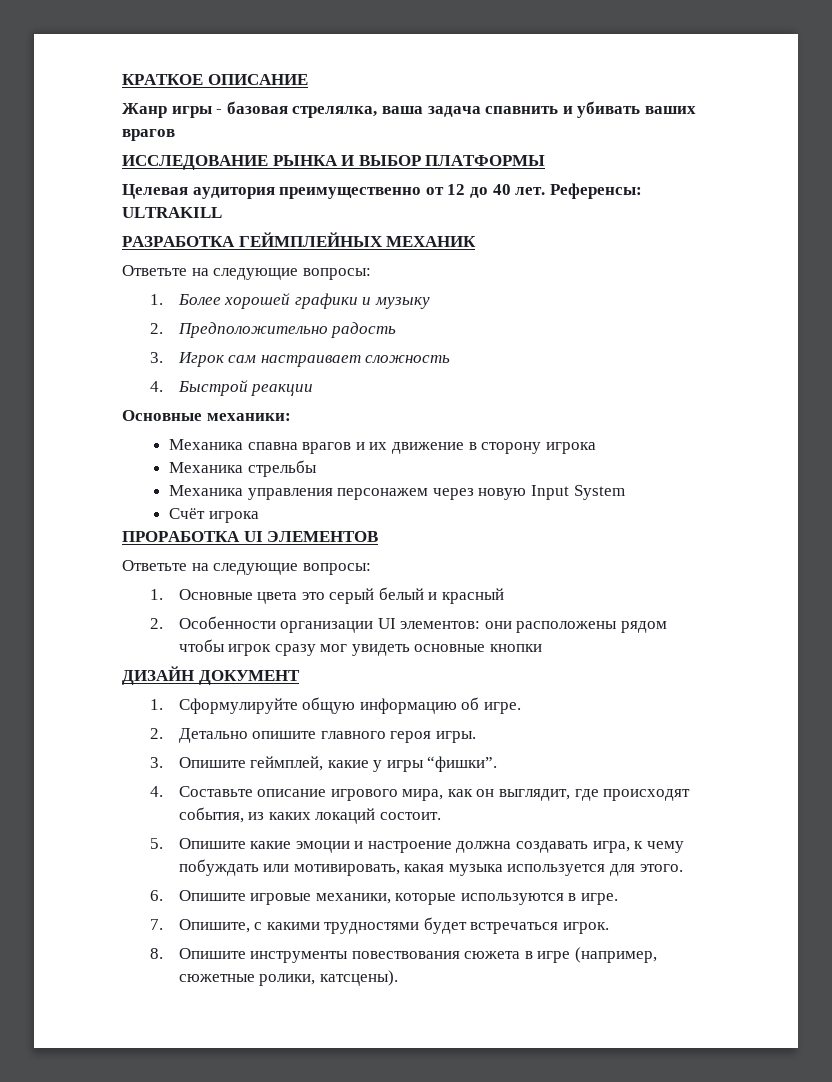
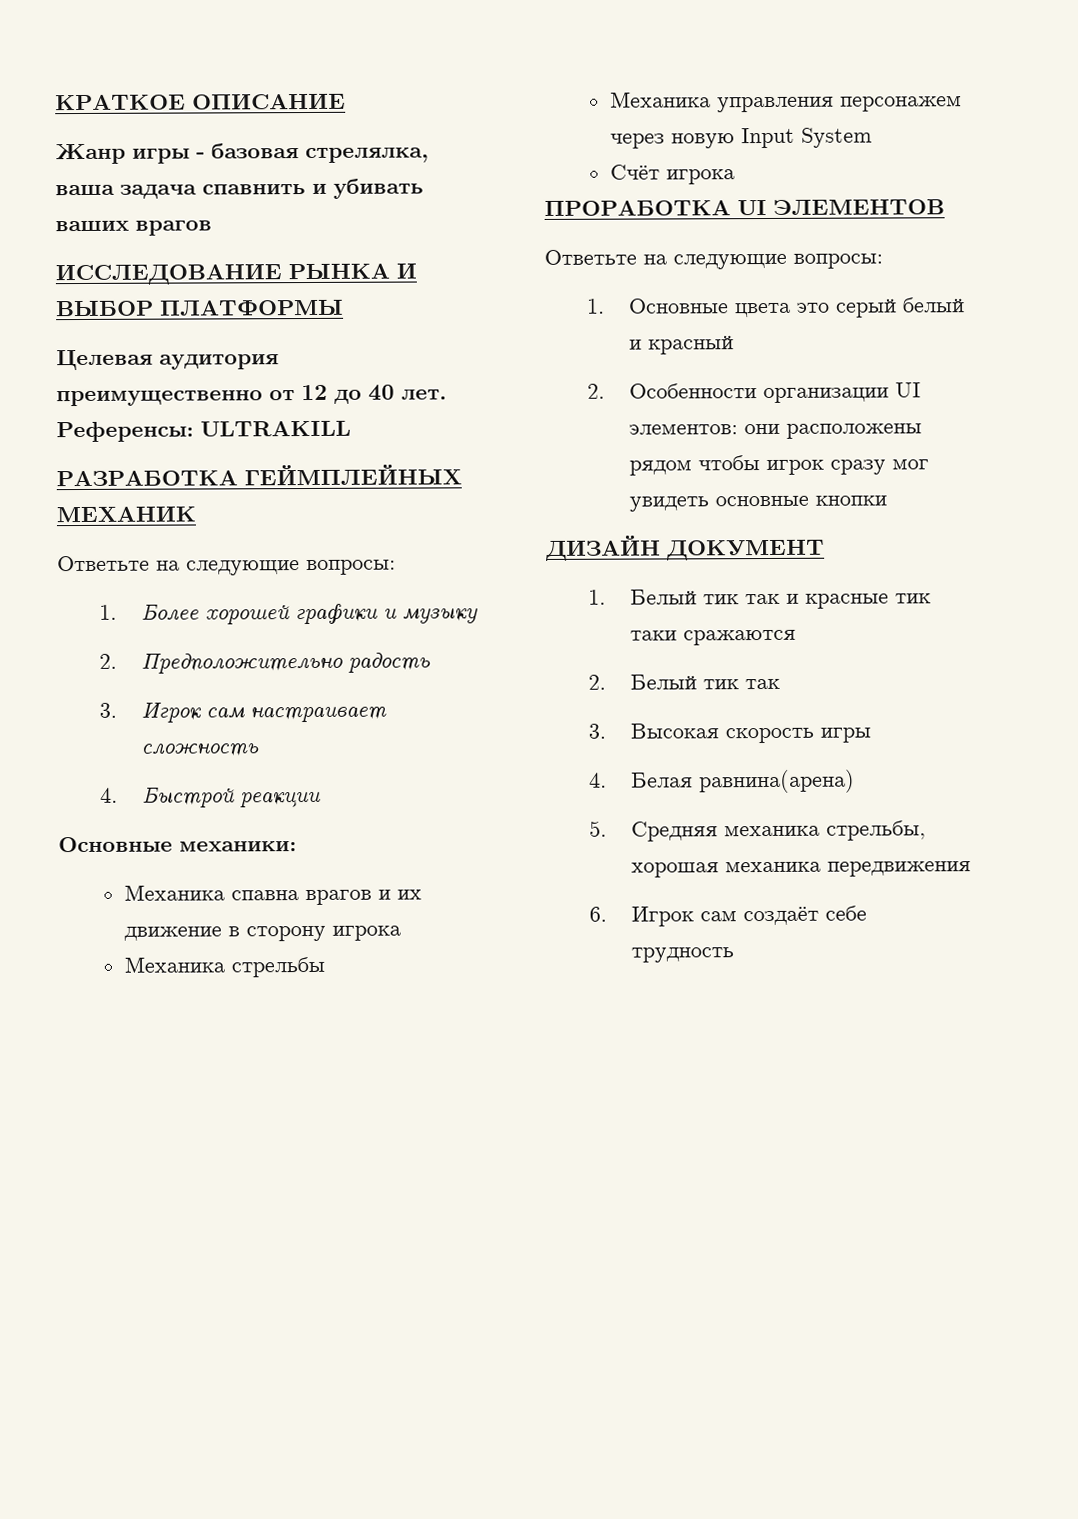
[178,697,521,714] [150,728,476,743] [150,756,498,772] [150,786,691,801] [178,807,441,824] [150,838,684,853] [178,859,683,876] [150,890,619,905] [150,917,610,934] [150,947,658,963] [178,970,398,986] Сформулируйте общую информацию об игре. // 2. Детально опишите главного героя игры. // 3. Опишите геймплей, какие у игры “фишки”. // 4. Составьте описание игрового мира, как он выглядит, где происходят события, из каких локаций состоит. // 5. Опишите какие эмоции и настроение должна создавать игра, к чему побуждать или мотивировать, какая музыка используется для этого. // 6. Опишите игровые механики, которые используются в игре. // 7. Опишите, с какими трудностями будет встречаться игрок. // 8. Опишите инструменты повествования сюжета в игре (например, сюжетные ролики, катсцены). -> [630,589,932,609] [630,629,797,646] [588,674,781,690] [588,723,872,744] [589,769,856,794] [589,820,927,842] [631,861,972,878] [589,905,868,927] [631,947,735,963] Белый тик так и красные тик таки сражаются // 2. Белый тик так // 3. Высокая скорость игры // 4. Белая равнина(арена) // 5. Средняя механика стрельбы, хорошая механика передвижения // 6. Игрок сам создаёт себе трудность

